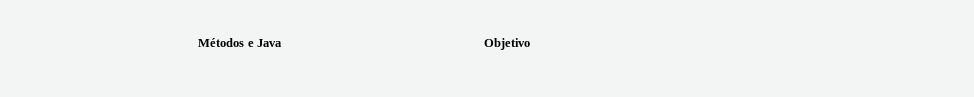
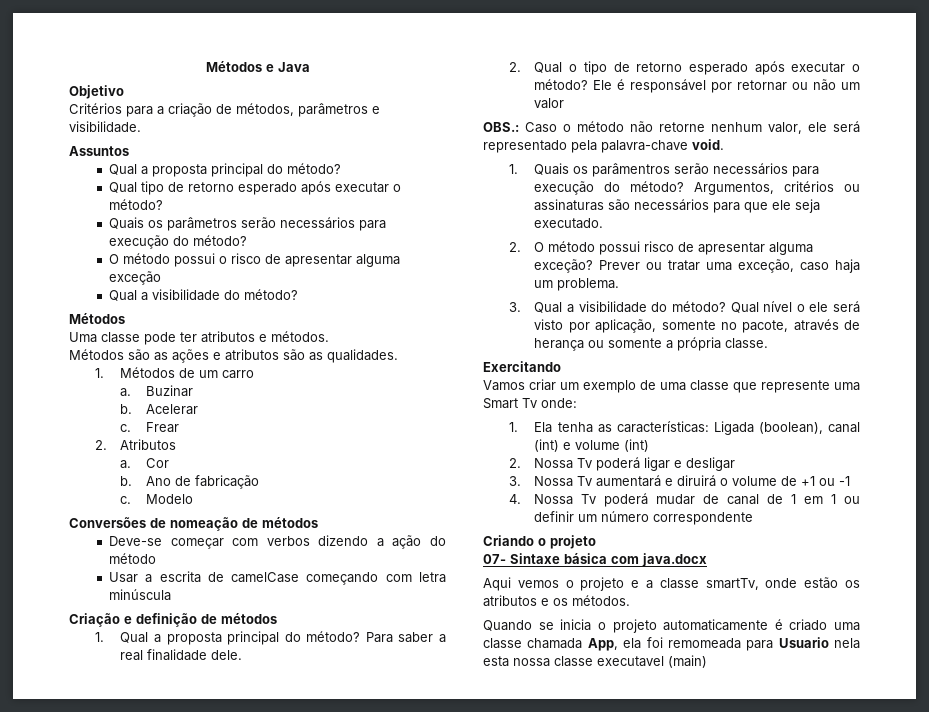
(530, 44) none -> [69,103,380,117] [69,121,141,133] [69,146,129,156] [109,163,342,177] [109,181,402,195] [109,199,164,210] [109,217,387,231] [109,235,248,249] [109,253,401,267] [109,271,162,285] [109,289,299,301] [69,313,125,324] [69,331,329,345] [69,349,398,363] [94,367,255,379] [120,385,194,397] [120,404,199,415] [120,422,180,433] [94,439,177,450] [120,458,170,469] [120,475,260,489] [120,494,194,504] [69,517,318,531] [109,535,446,549] [109,553,157,564] [109,571,446,585] [109,589,172,601] [69,613,277,627] [94,631,446,645] [120,649,243,661] [508,61,860,75] [534,79,860,93] [534,98,565,109] [483,121,860,134] [483,139,724,153] [508,163,820,177] [534,181,860,195] [534,199,821,213] [534,218,604,229] [508,241,814,255] [534,259,860,273] [534,278,620,291] [508,301,860,313] [534,319,860,333] [534,337,769,351] [483,361,561,372] [483,379,860,393] [483,398,577,409] [508,421,860,435] [534,439,650,452] [508,457,736,471] [508,475,851,487] [508,493,860,507] [534,511,754,525] [483,535,596,549] [483,553,707,567] [483,577,860,591] [483,595,630,607] [483,619,860,633] [483,637,860,651] [483,655,707,668] // Critérios para a criação de métodos, parâmetros e visibilidade. // Assuntos // Qual a proposta principal do método? // Qual tipo de retorno esperado após executar o método? // Quais os parâmetros serão necessários para execução do método? // O método possui o risco de apresentar alguma exceção // Qual a visibilidade do método? // Métodos // Uma classe pode ter atributos e métodos. // Métodos são as ações e atributos são as qualidades. // 1. Métodos de um carro // a. Buzinar // b. Acelerar // c. Frear // 2. Atributos // a. Cor // b. Ano de fabricação // c. Modelo // Conversões de nomeação de métodos // Deve-se começar com verbos dizendo a ação do método // Usar a escrita de camelCase começando com letra minúscula // Criação e definição de métodos // 1. Qual a proposta principal do método? Para saber a real finalidade dele. // 2. Qual o tipo de retorno esperado após executar o método? Ele é responsável por retornar ou não um valor // OBS.: Caso o método não retorne nenhum valor, ele será representado pela palavra-chave void. // 1. Quais os parâmentros serão necessários para execução do método? Argumentos, critérios ou assinaturas são necessários para que ele seja executado. // 2. O método possui risco de apresentar alguma exceção? Prever ou tratar uma exceção, caso haja um problema. // 3. Qual a visibilidade do método? Qual nível o ele será visto por aplicação, somente no pacote, através de herança ou somente a própria classe. // Exercitando // Vamos criar um exemplo de uma classe que represente uma Smart Tv onde: // 1. Ela tenha as características: Ligada (boolean), canal (int) e volume (int) // 2. Nossa Tv poderá ligar e desligar // 3. Nossa Tv aumentará e diruirá o volume de +1 ou -1 // 4. Nossa Tv poderá mudar de canal de 1 em 1 ou definir um número correspondente // Criando o projeto // 07- Sintaxe básica com java.docx // Aqui vemos o projeto e a classe smartTv, onde estão os atributos e os métodos. // Quando se inicia o projeto automaticamente é criado uma classe chamada App, ela foi remomeada para Usuario nela esta nossa classe executavel (main)

